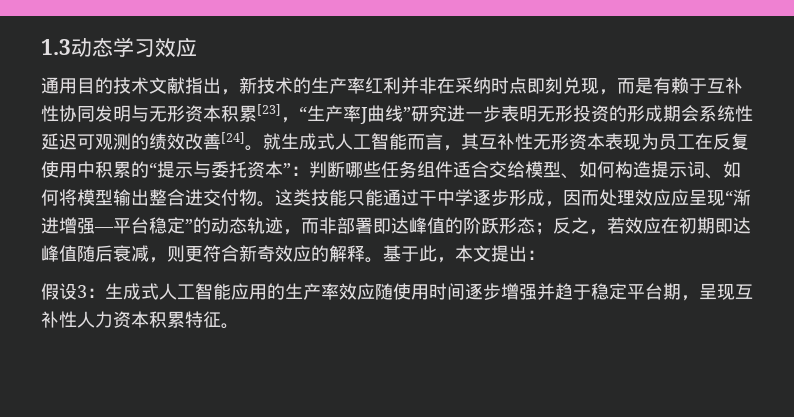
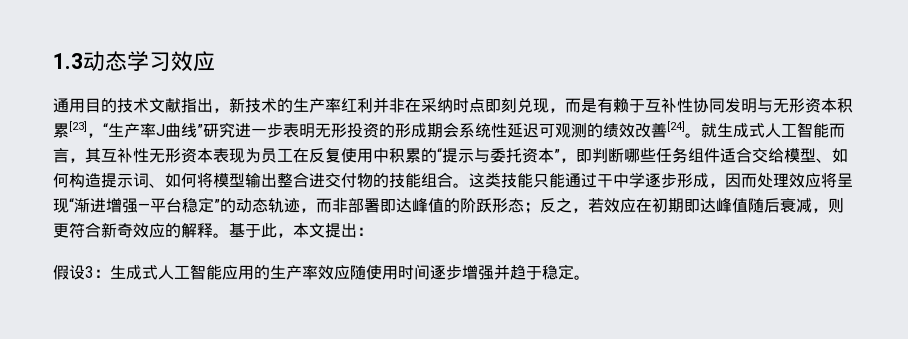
[291,166,309,176] ： -> [560,149,592,163] ，即
(257, 197) none -> [373,172,453,188] 的技能组合
[671,189,689,206] 应 -> [821,172,837,188] 将
[627,283,753,301] [41,311,221,328] 平台期，呈现互补性人力资本积累特征 -> (574, 272) none

